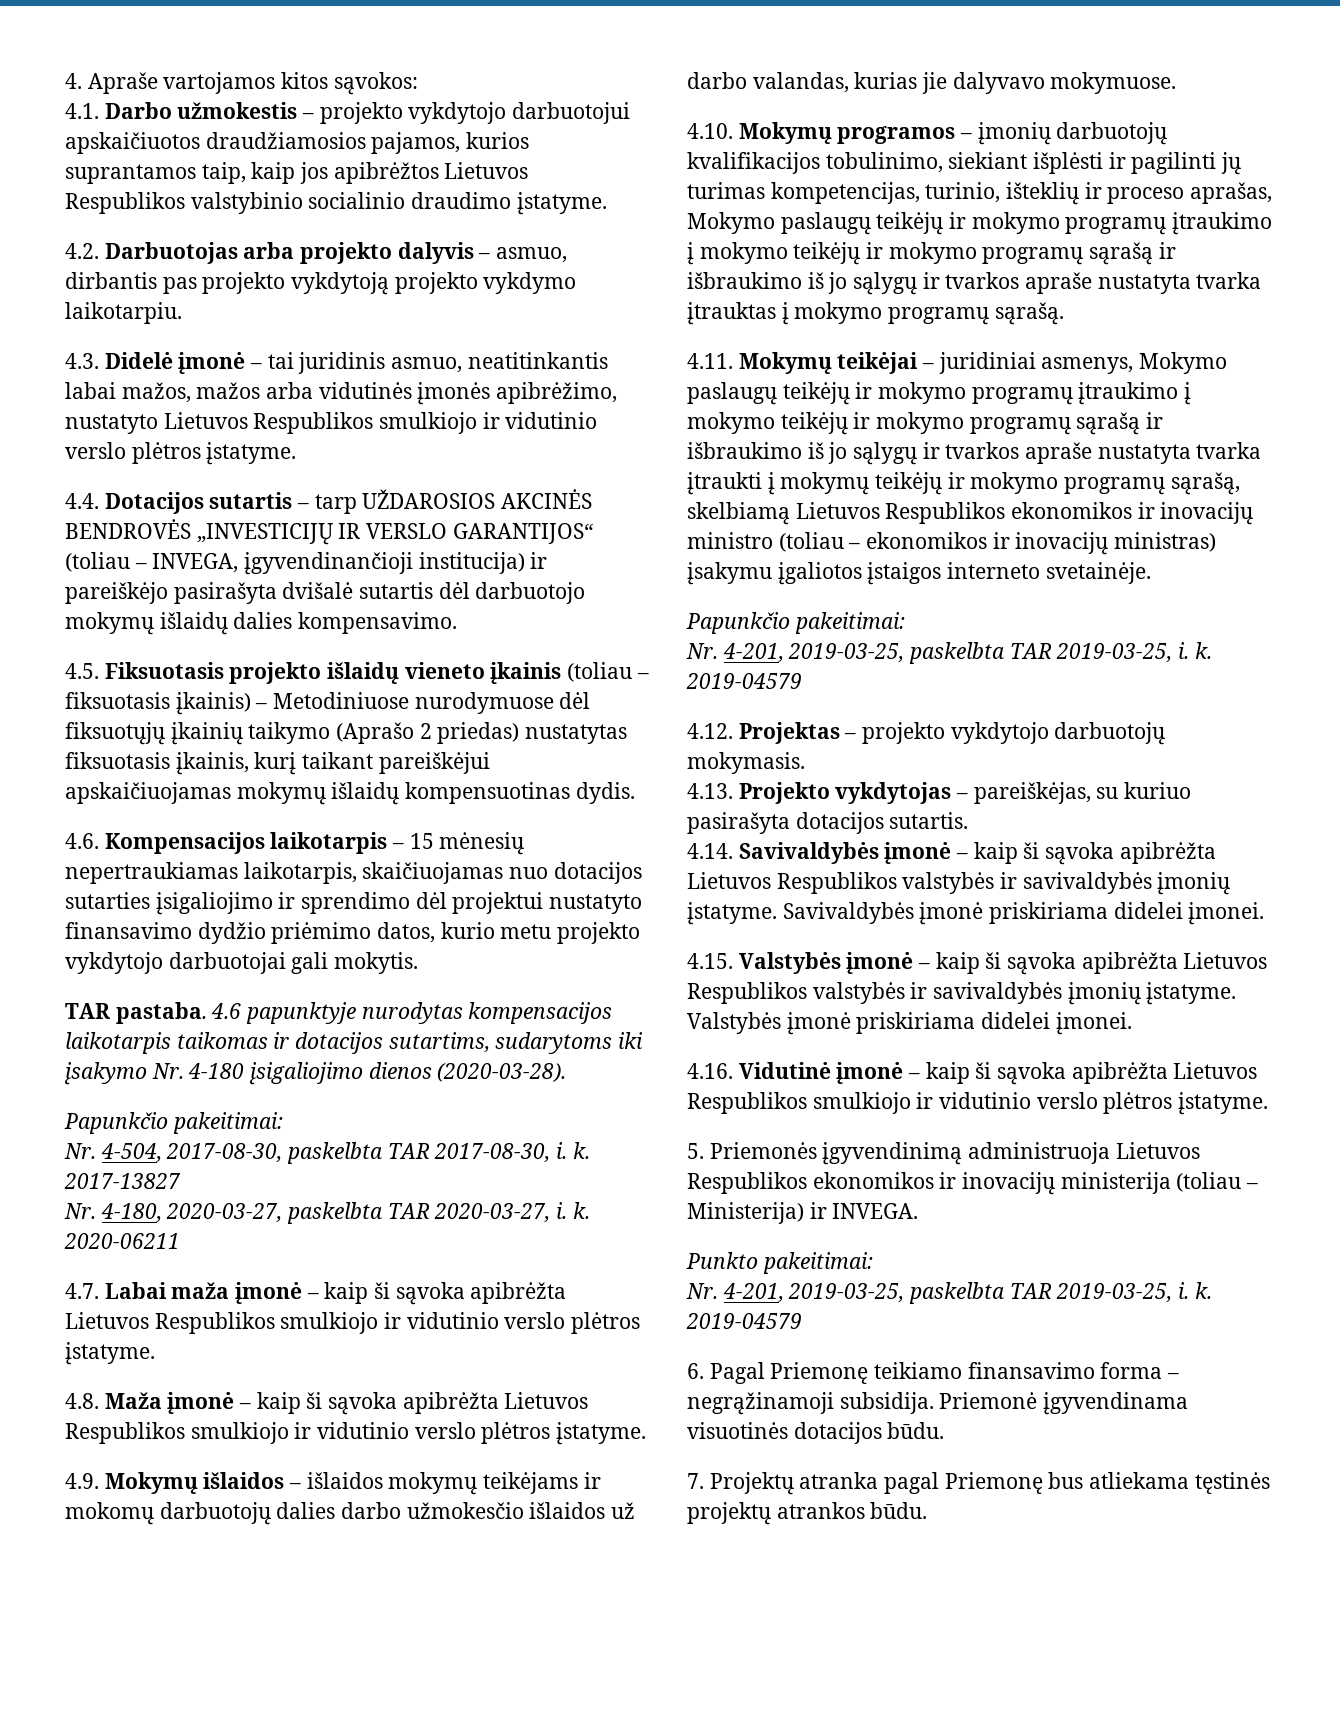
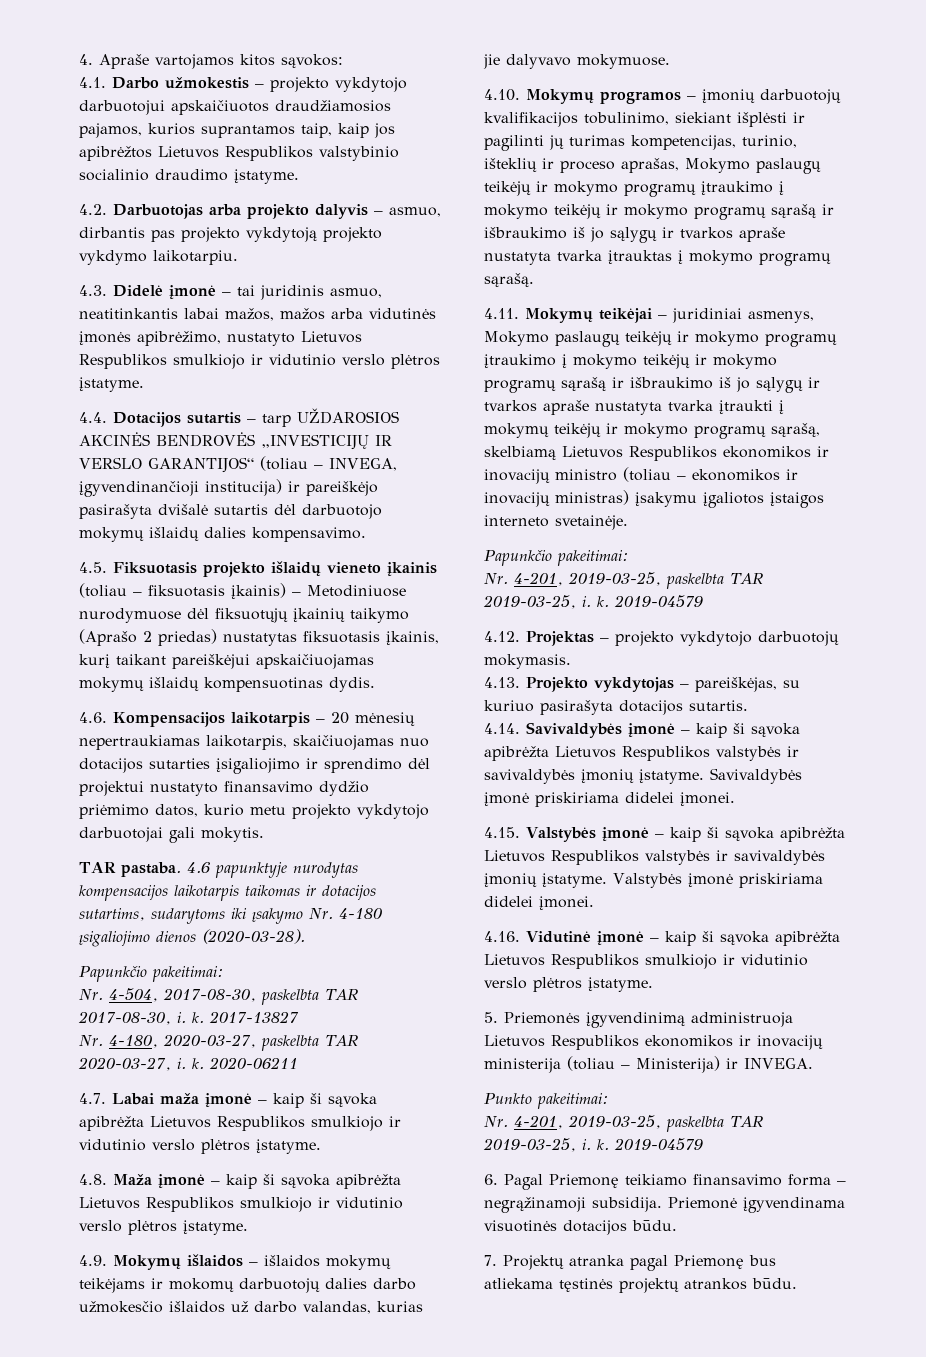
[409,833,434,849] 15 -> [331,712,349,724] 20

